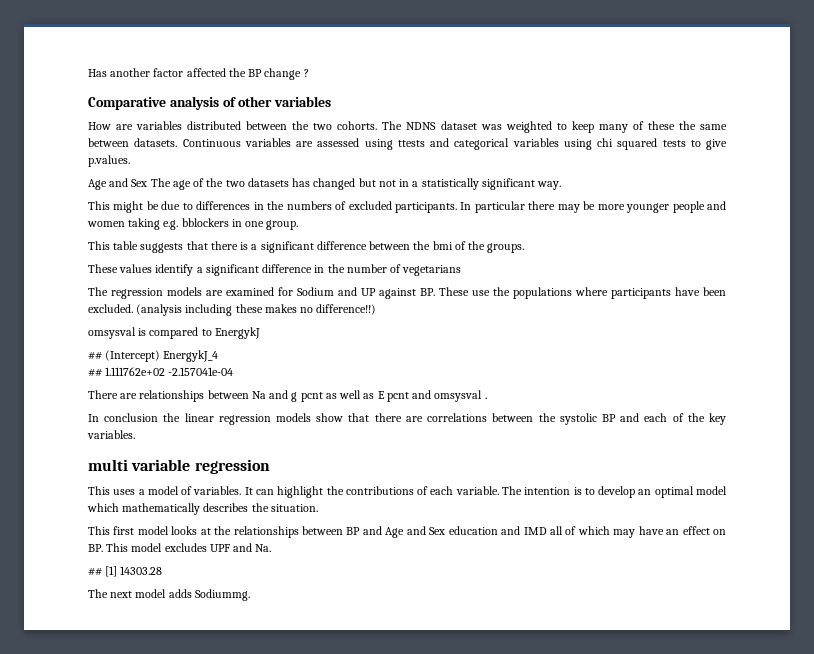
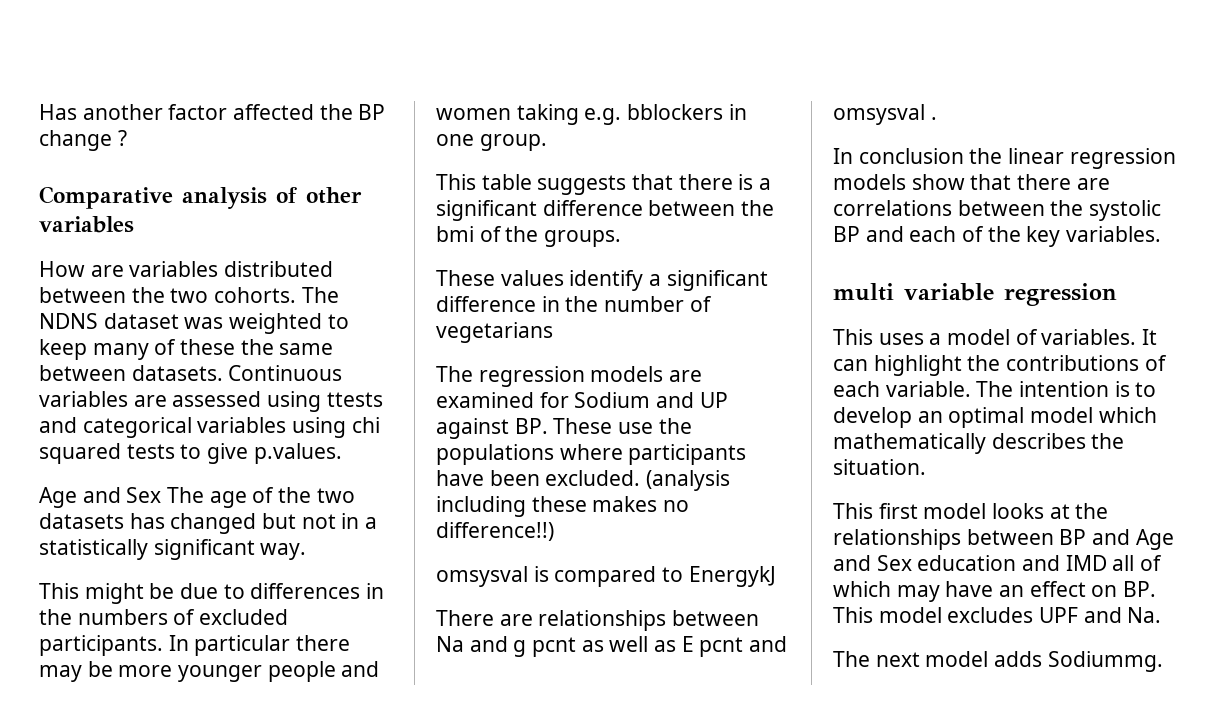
[88,350,219,362] [88,367,234,377] // ## (Intercept) EnergykJ_4 // ## 1.111762e+02 -2.157041e-04 -> (776, 576) none
[88,566,163,577] // ## [1] 14303.28 -> (1162, 615) none

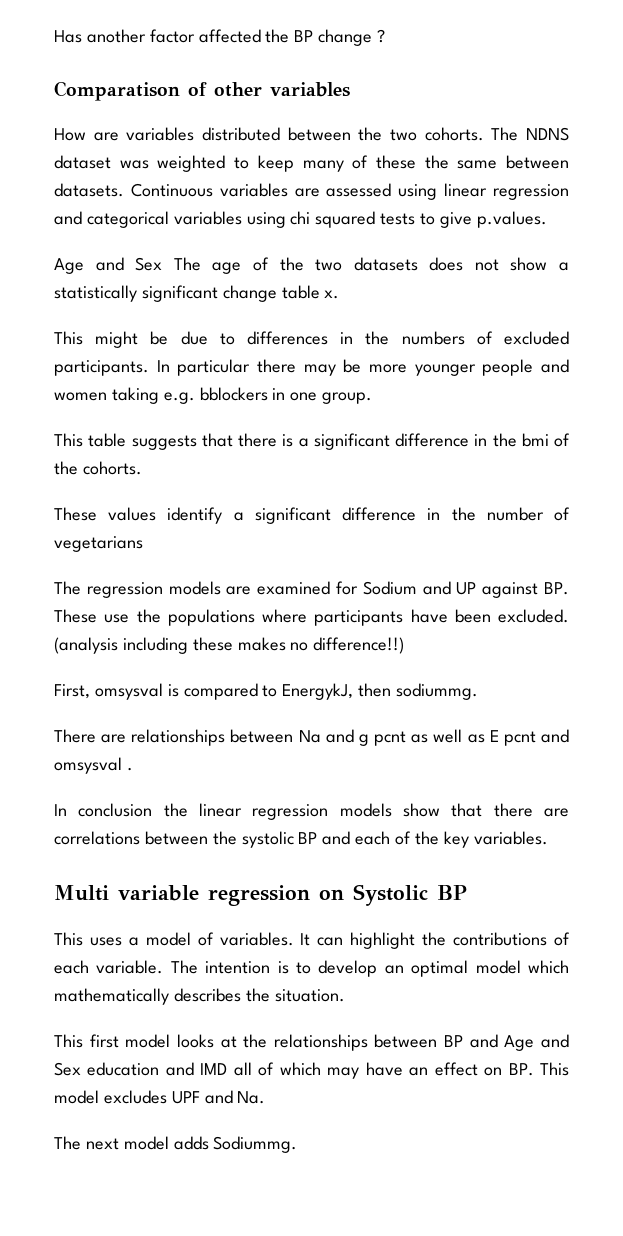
[39,186,267,209] Comparative analysis -> [54,81,180,101] Comparatison
[326,392,383,407] ttests -> [444,183,569,200] linear regression
[129,513,378,534] [39,539,307,560] has changed but not in a statistically significant way. -> [429,257,569,271] [54,285,340,302] does not show a statistically significant change table x.
[648,200,736,216] between -> [474,434,488,446] in
[544,230,622,247] groups. -> [82,461,142,475] cohorts.
(554, 531) none -> [54,684,90,699] First,
[688,566,776,587] EnergykJ -> [282,683,479,700] EnergykJ, then sodiummg.
[833,283,894,301] multi -> [54,885,109,901] Multi
(1117, 294) none -> [319,884,467,906] on Systolic BP

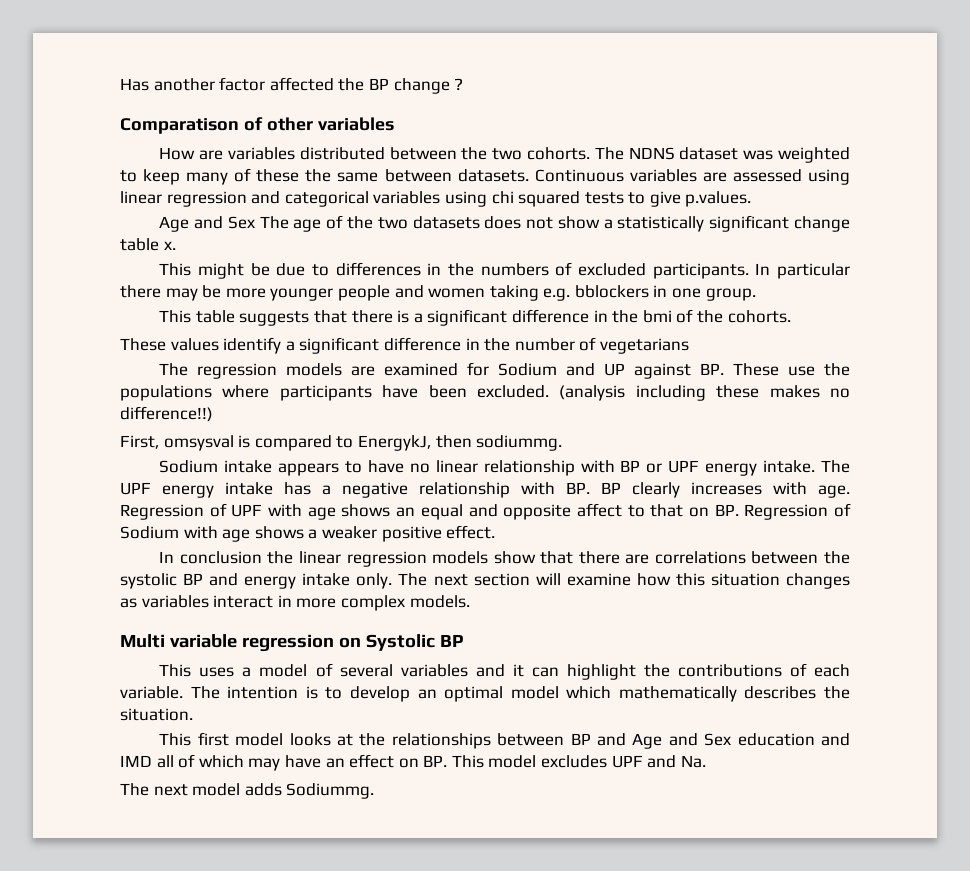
[54,729,569,746] [54,757,133,774] There are relationships between Na and g pcnt as well as E pcnt and omsysval . -> [159,460,850,476] [120,482,850,498] [120,503,851,520] [120,525,496,542] Sodium intake appears to have no linear relationship with BP or UPF energy intake. The UPF energy intake has a negative relationship with BP. BP clearly increases with age. Regression of UPF with age shows an equal and opposite affect to that on BP. Regression of Sodium with age shows a weaker positive effect.
[355,831,548,848] each of the key variables. -> [244,573,850,589] [120,595,470,611] energy intake only. The next section will examine how this situation changes as variables interact in more complex models.
[219,932,311,946] variables. It -> [339,664,524,677] several variables and it

